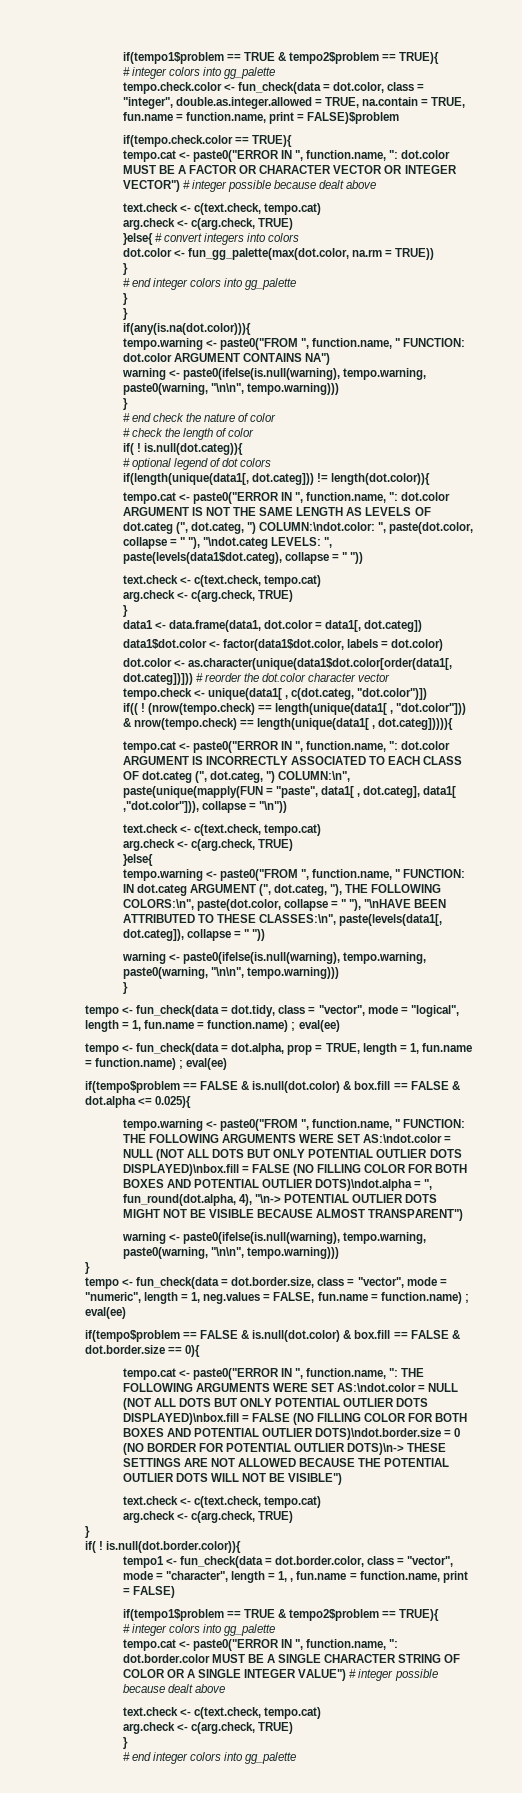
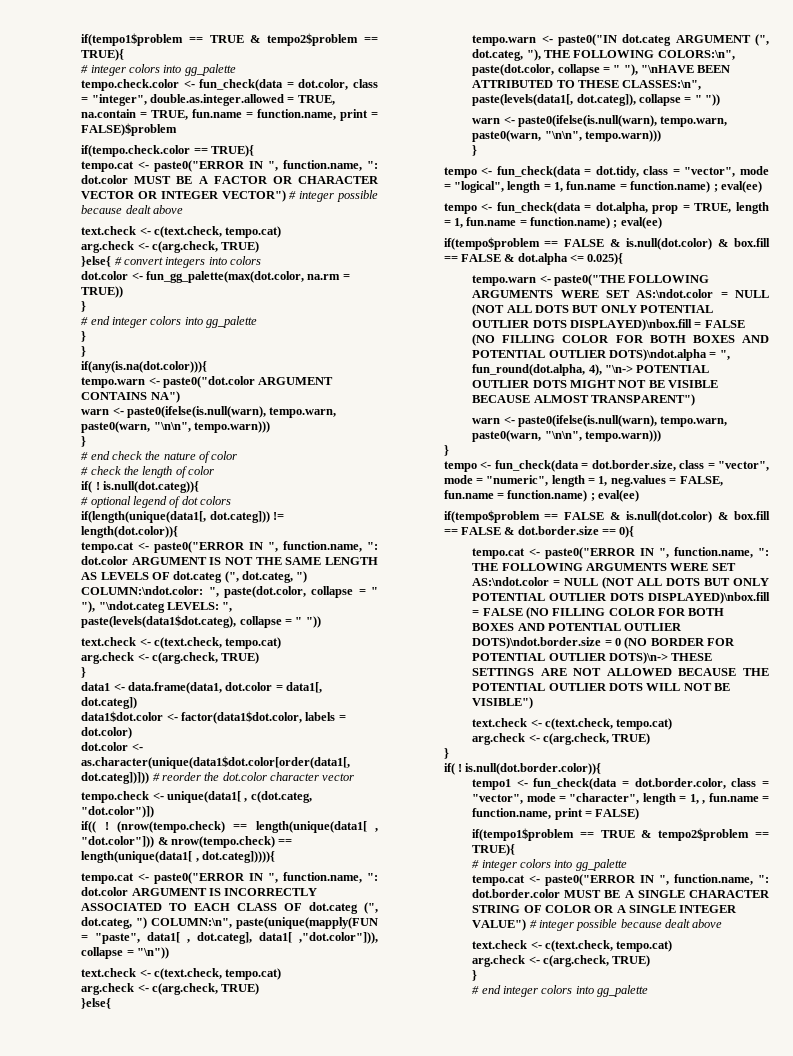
[122,338,466,350] [122,353,330,365] [121,368,426,380] [122,383,339,395] tempo.warning <- paste0("FROM ", function.name, " FUNCTION: dot.color ARGUMENT CONTAINS NA") // warning <- paste0(ifelse(is.null(warning), tempo.warning, paste0(warning, "\n\n", tempo.warning))) -> [81,376,334,388] [81,391,180,403] [81,406,337,418] [81,421,270,433] tempo.warn <- paste0("dot.color ARGUMENT CONTAINS NA") // warn <- paste0(ifelse(is.null(warn), tempo.warn, paste0(warn, "\n\n", tempo.warn)))
[122,869,466,881] [122,884,134,893] tempo.warning <- paste0("FROM ", function.name, " FUNCTION: IN -> [472,34,617,46] tempo.warn <- paste0("IN
[121,952,426,964] [122,967,339,979] warning <- paste0(ifelse(is.null(warning), tempo.warning, paste0(warning, "\n\n", tempo.warning))) -> [472,115,728,127] [472,130,661,142] warn <- paste0(ifelse(is.null(warn), tempo.warn, paste0(warn, "\n\n", tempo.warn)))
[122,1119,466,1131] [122,1134,146,1143] tempo.warning <- paste0("FROM ", function.name, " FUNCTION: THE -> [472,274,625,286] tempo.warn <- paste0("THE
[121,1232,426,1244] [122,1247,339,1259] warning <- paste0(ifelse(is.null(warning), tempo.warning, paste0(warning, "\n\n", tempo.warning))) -> [472,415,728,427] [472,430,661,442] warn <- paste0(ifelse(is.null(warn), tempo.warn, paste0(warn, "\n\n", tempo.warn)))

